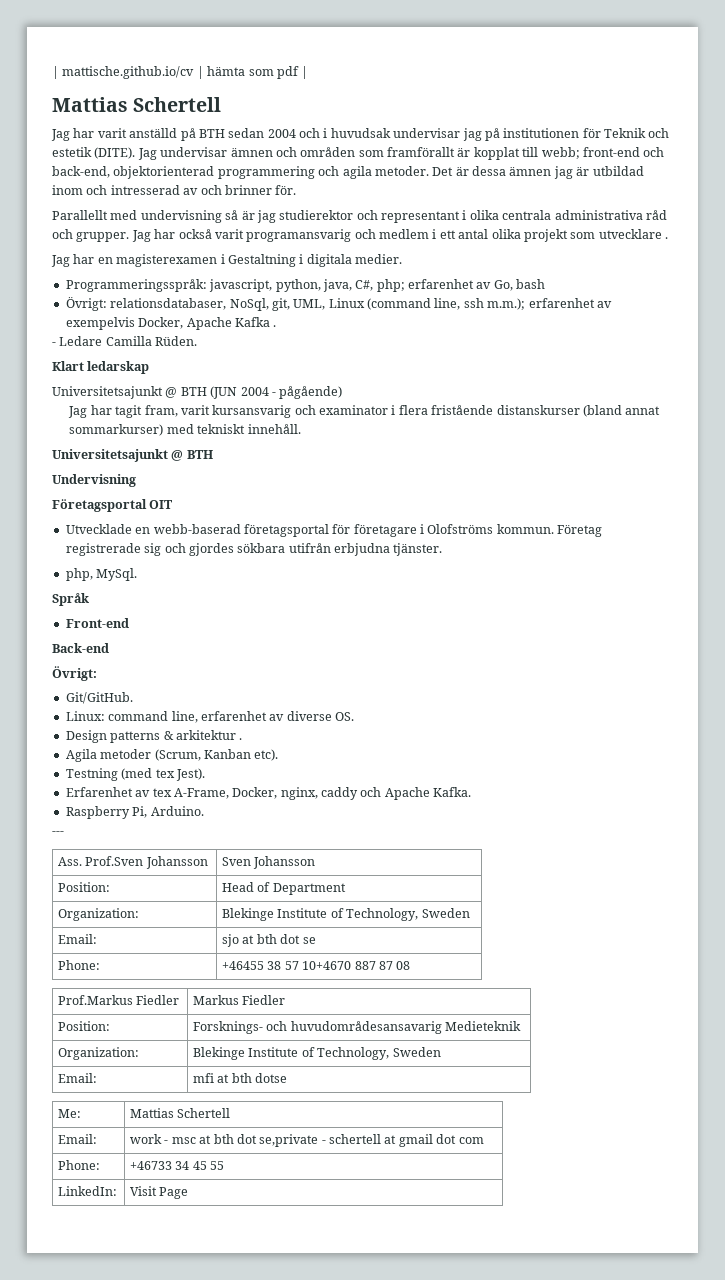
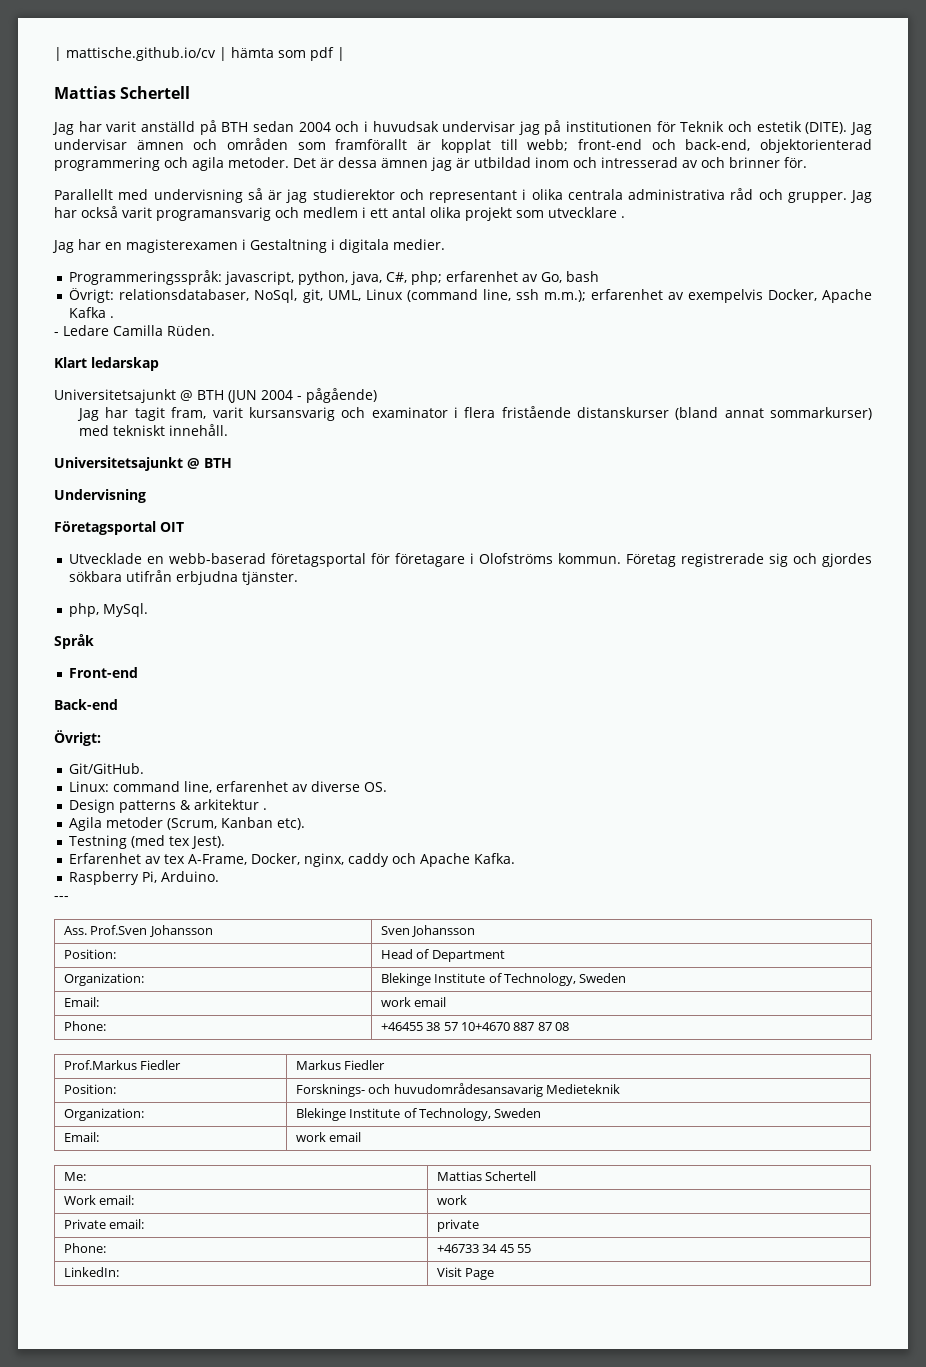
[222,934,316,947] sjo at bth dot se -> [380,997,447,1007] work email
[193,1073,288,1083] mfi at bth dotse -> [295,1132,362,1142] work email
[58,1134,98,1144] [130,1134,484,1147] Email: | work - msc at bth dot se,private - schertell at gmail dot com -> [63,1195,135,1205] [436,1195,467,1205] [63,1219,145,1229] [436,1219,479,1232] Work email: | work // Private email: | private

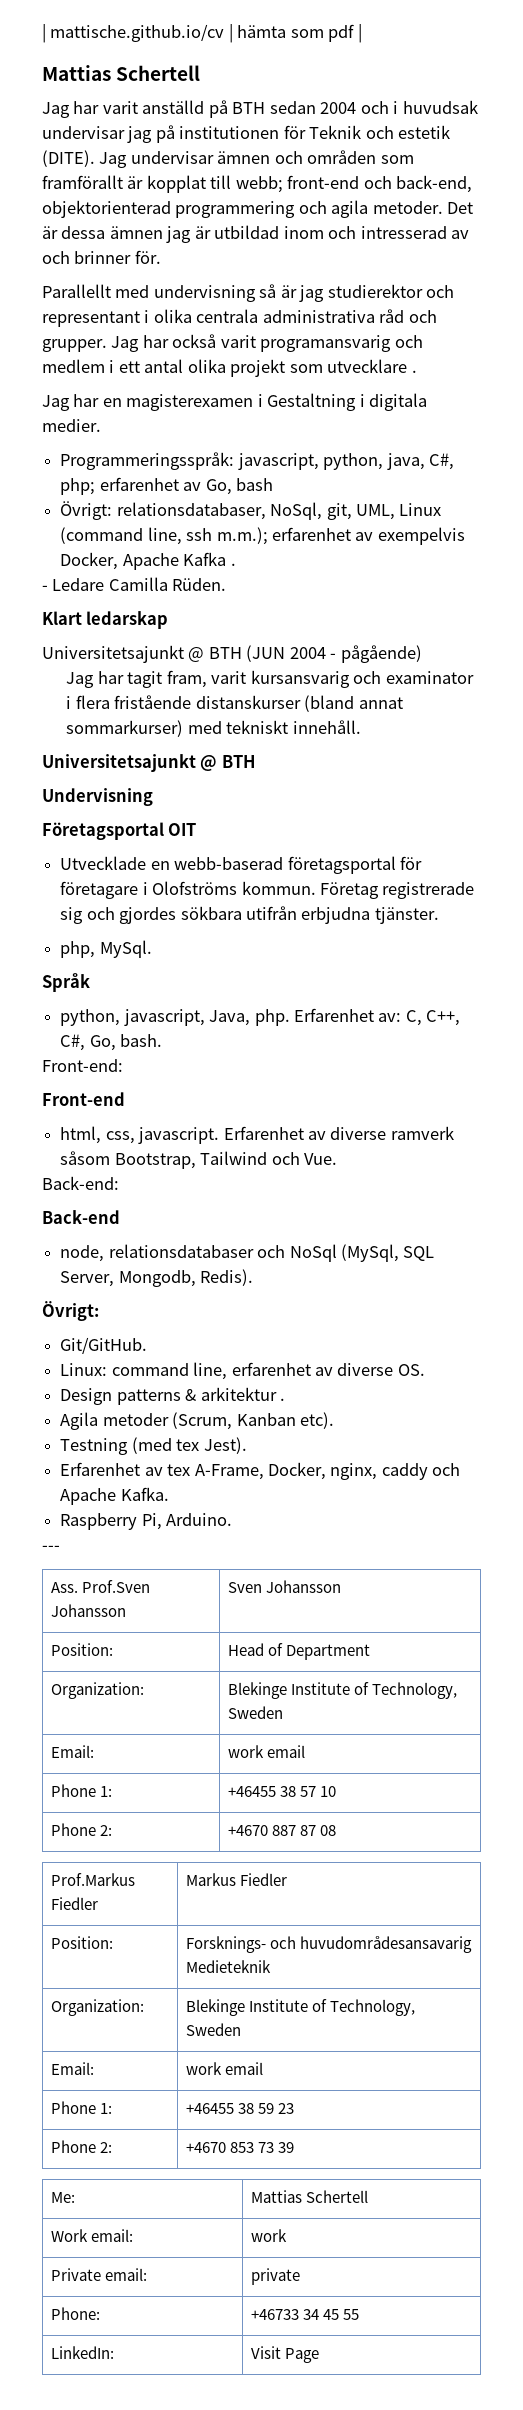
[69,667,139,678] [54,699,118,710] Front-end // Back-end -> [60,1008,461,1026] [60,1034,163,1051] [42,1059,123,1072] [42,1092,125,1106] [60,1126,454,1144] [60,1151,337,1169] [42,1176,119,1190] [42,1210,120,1224] [60,1244,435,1262] [60,1269,254,1287] python, javascript, Java, php. Erfarenhet av: C, C++, C#, Go, bash. // Front-end: // Front-end // html, css, javascript. Erfarenhet av diverse ramverk såsom Bootstrap, Tailwind och Vue. // Back-end: // Back-end // node, relationsdatabaser och NoSql (MySql, SQL Server, Mongodb, Redis).
[63,1021,106,1031] Phone: -> [51,1784,113,1797] Phone 1:
[461,1022,511,1031] 10+4670 -> [320,1786,337,1797] [51,1823,113,1836] [228,1825,269,1836] 10 // Phone 2: | +4670
(362, 1137) none -> [51,2101,113,2114] [186,2103,295,2114] [51,2140,113,2153] [186,2142,295,2153] // Phone 1: | +46455 38 59 23 // Phone 2: | +4670 853 73 39

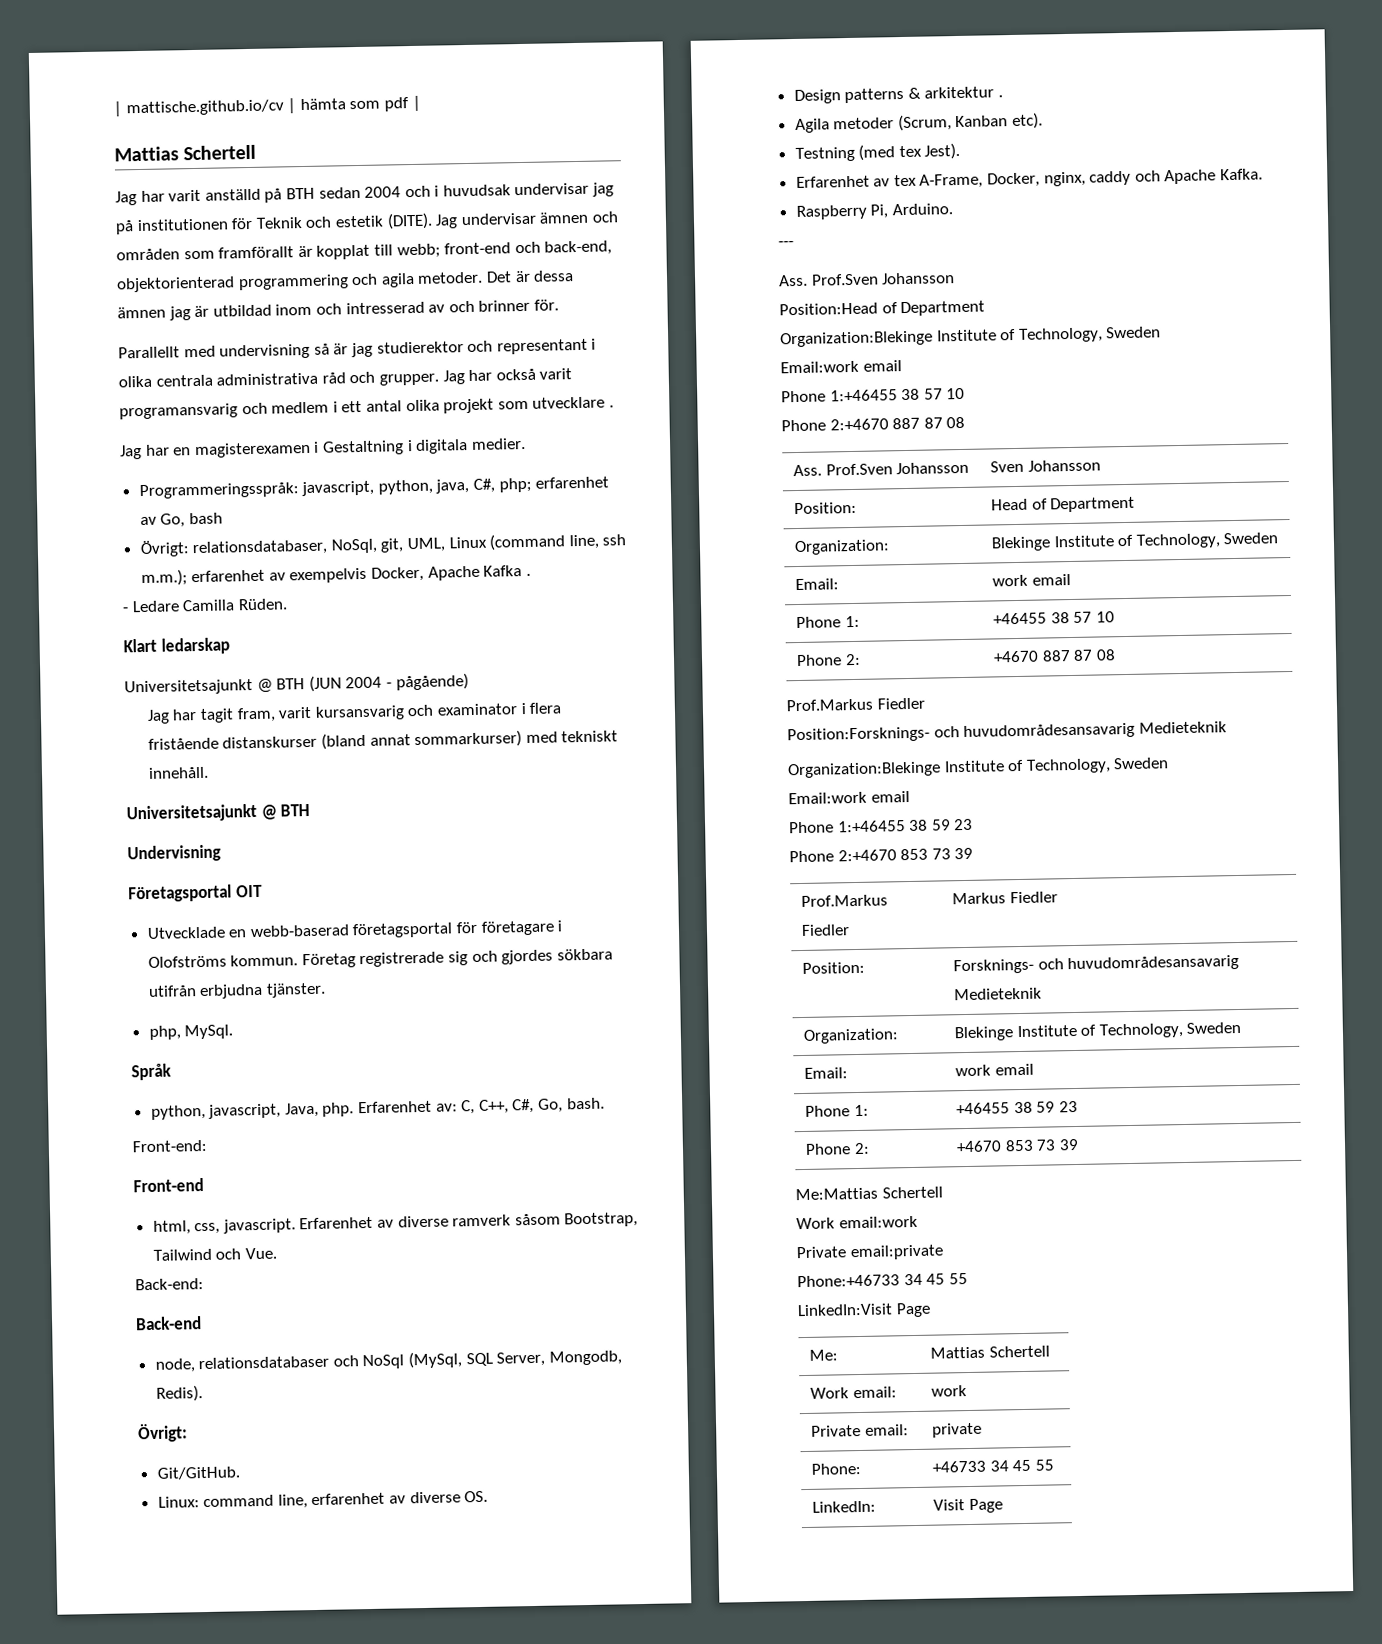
(60, 1548) none -> [778,272,956,287] [779,300,986,317] [780,326,1162,348] [780,360,902,374] [781,387,966,403] [781,416,966,432] // Ass. Prof.Sven Johansson // Position:Head of Department // Organization:Blekinge Institute of Technology, Sweden // Email:work email // Phone 1:+46455 38 57 10 // Phone 2:+4670 887 87 08
(337, 1830) none -> [786,697,925,712] [787,721,1227,744] [787,757,1170,779] [788,790,910,805] [789,818,974,834] [789,847,974,863] // Prof.Markus Fiedler // Position:Forsknings- och huvudområdesansavarig Medieteknik // Organization:Blekinge Institute of Technology, Sweden // Email:work email // Phone 1:+46455 38 59 23 // Phone 2:+4670 853 73 39
(295, 2147) none -> [795,1186,943,1201] [796,1215,918,1230] [796,1244,944,1261] [797,1273,968,1288] [797,1302,931,1318] // Me:Mattias Schertell // Work email:work // Private email:private // Phone:+46733 34 45 55 // LinkedIn:Visit Page

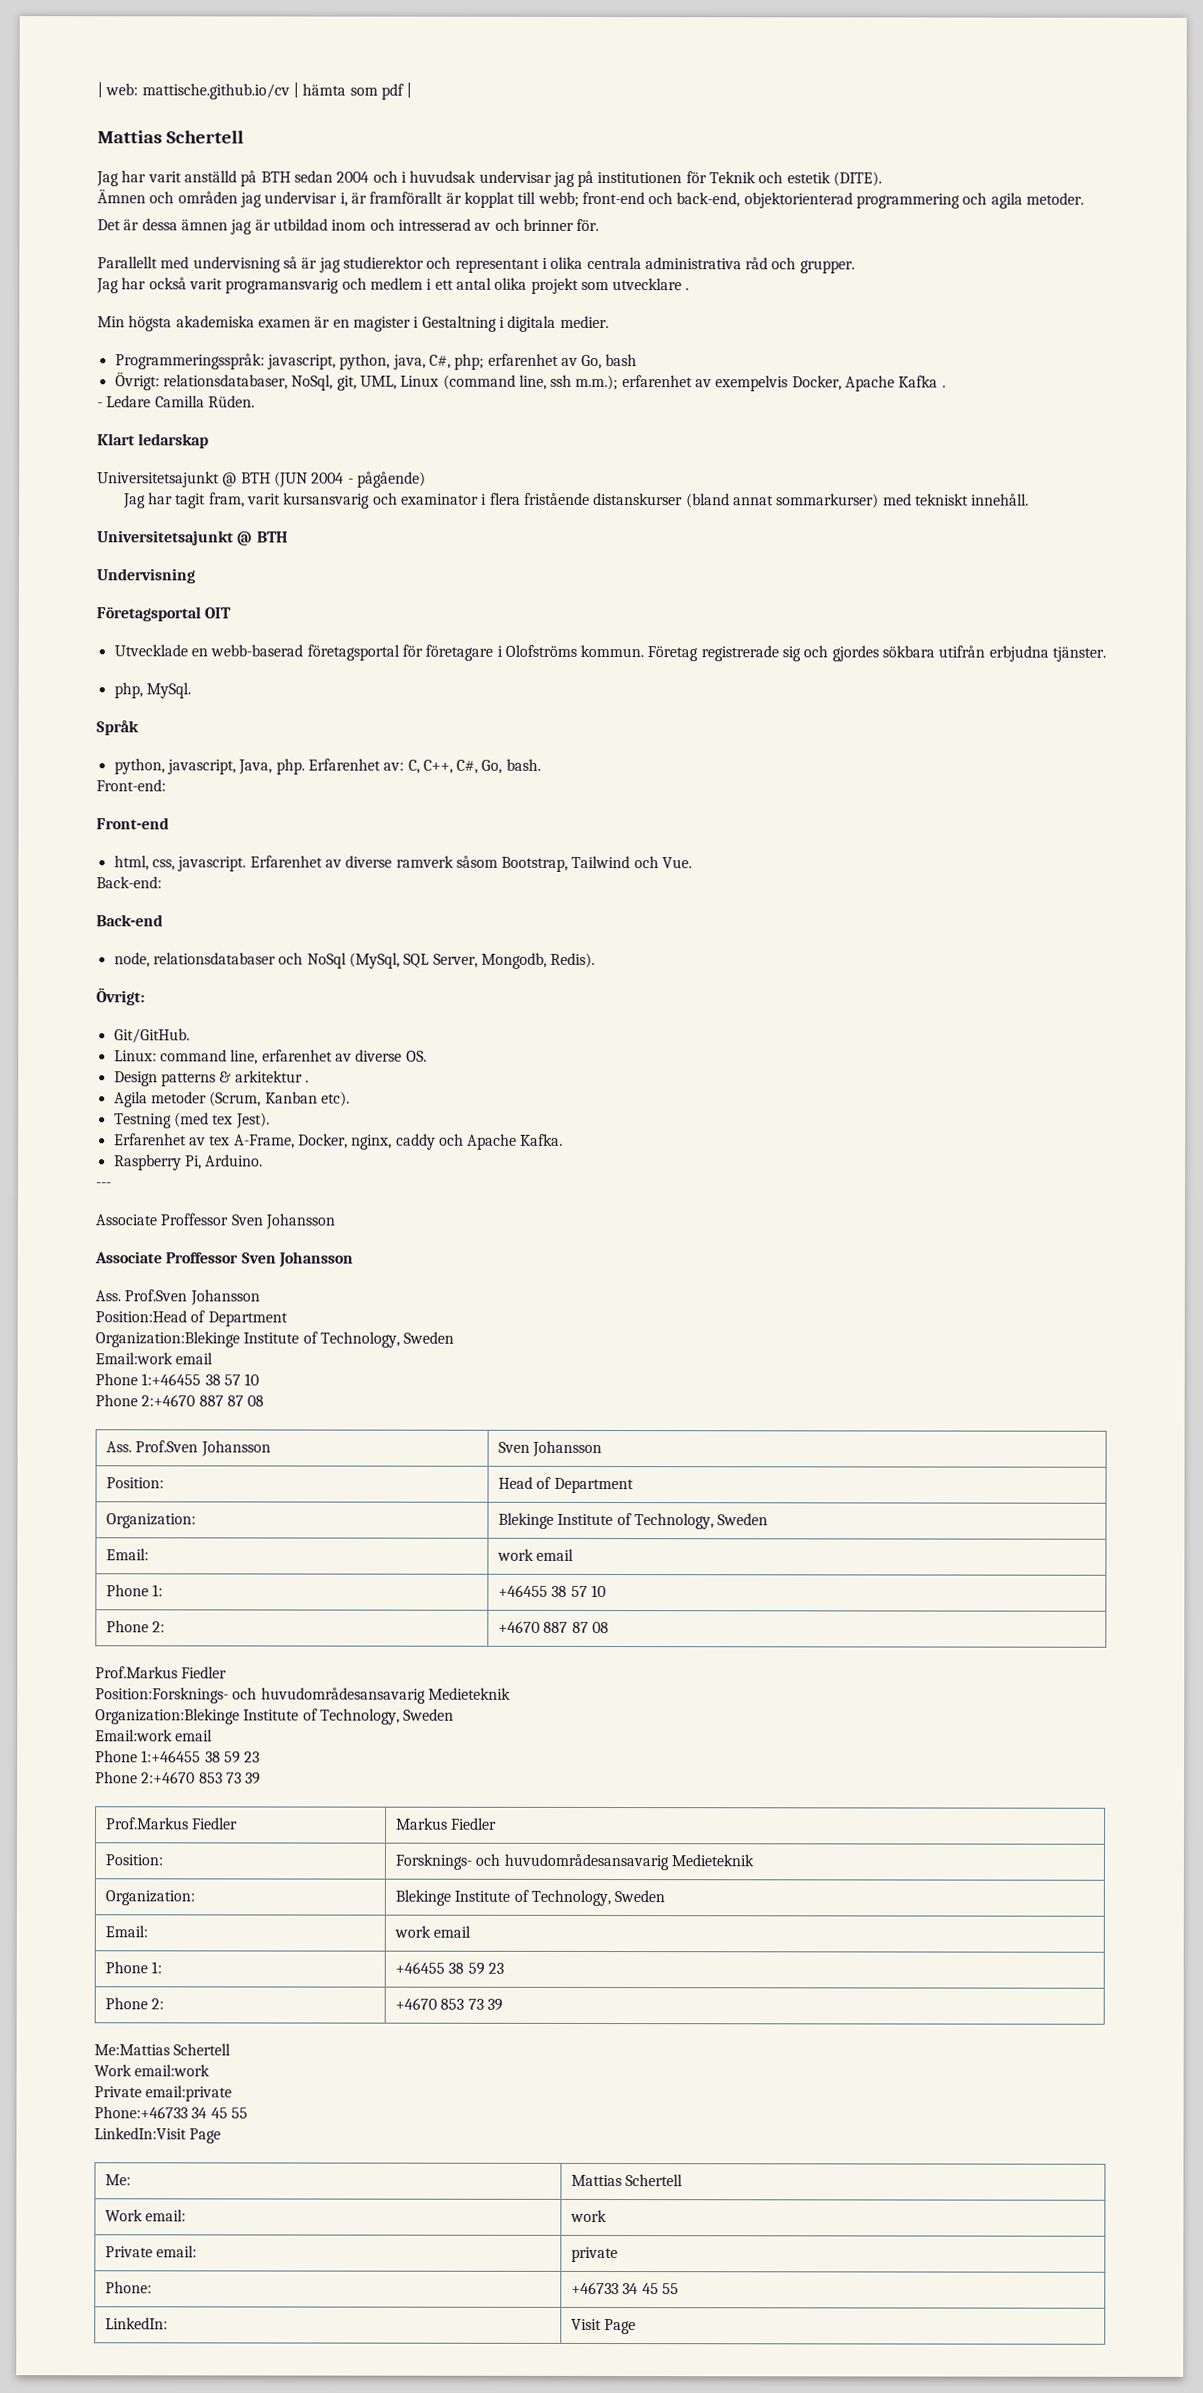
[113,101,122,117] | -> [97,82,139,98] | web:
[435,211,618,229] [116,248,215,261] Jag undervisar ämnen och områden som -> [97,189,367,208] // Ämnen och områden jag undervisar i, är
(484, 277) none -> (1085, 198) //
(439, 379) none -> (855, 267) //
[120,441,311,460] Jag har en magisterexamen -> [97,315,411,332] Min högsta akademiska examen är en magister
(794, 244) none -> [95,1213,335,1230] [94,1251,353,1268] // Associate Proffessor Sven Johansson // Associate Proffessor Sven Johansson

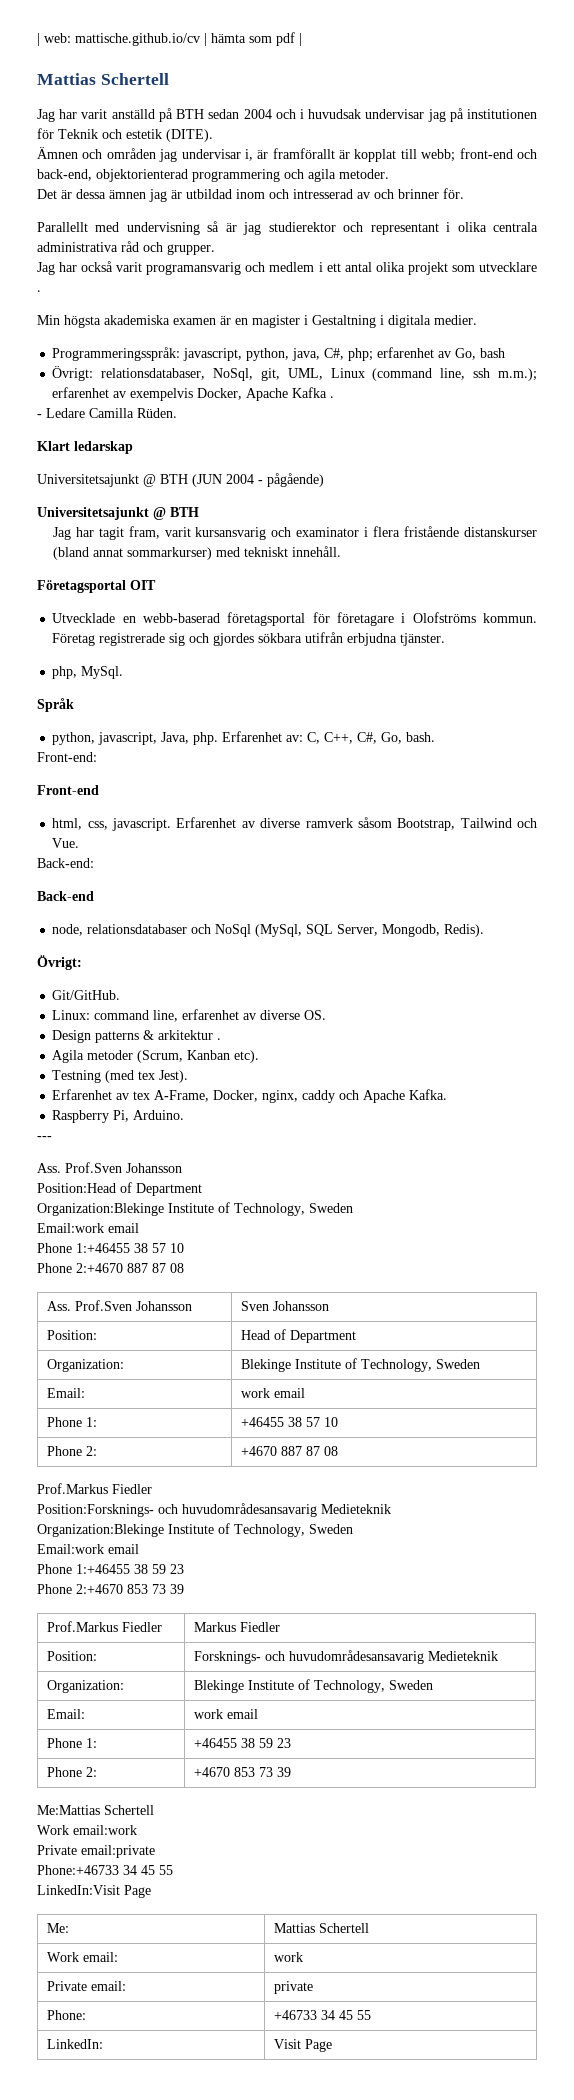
(426, 479) none -> [37,507,199,520] // Universitetsajunkt @ BTH
[97,530,289,546] [96,568,195,584] // Universitetsajunkt @ BTH // Undervisning -> (341, 551) none
[95,1213,335,1230] [94,1251,353,1268] // Associate Proffessor Sven Johansson // Associate Proffessor Sven Johansson -> (52, 1138) none

